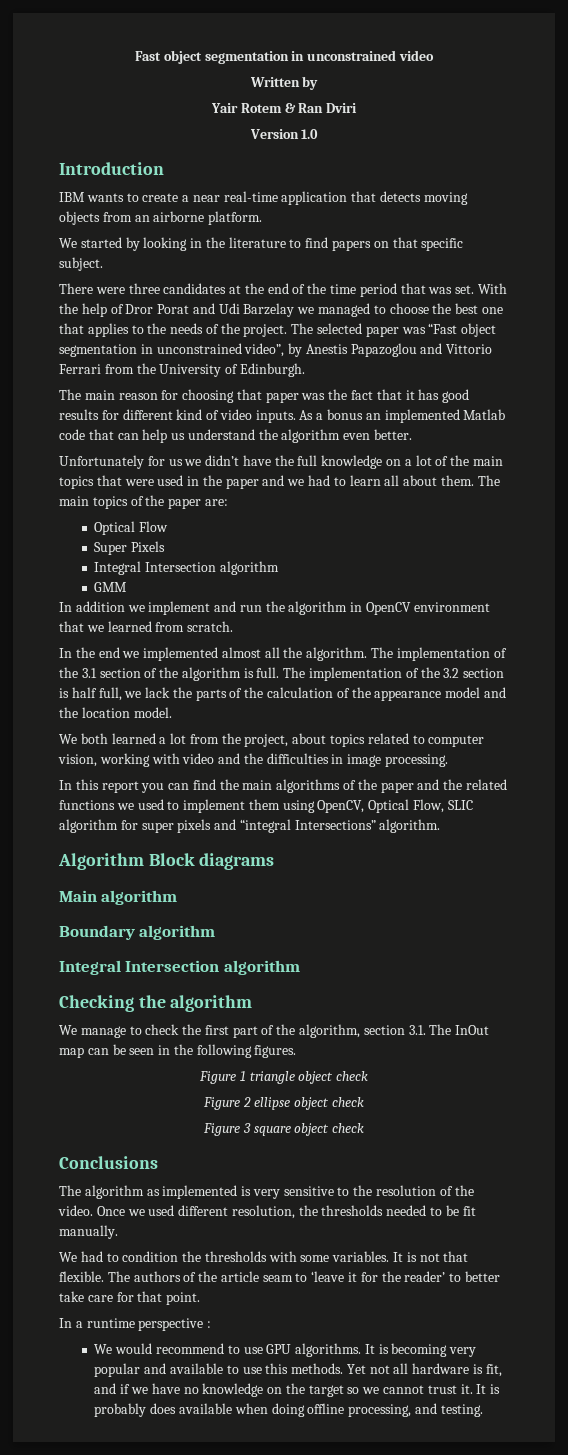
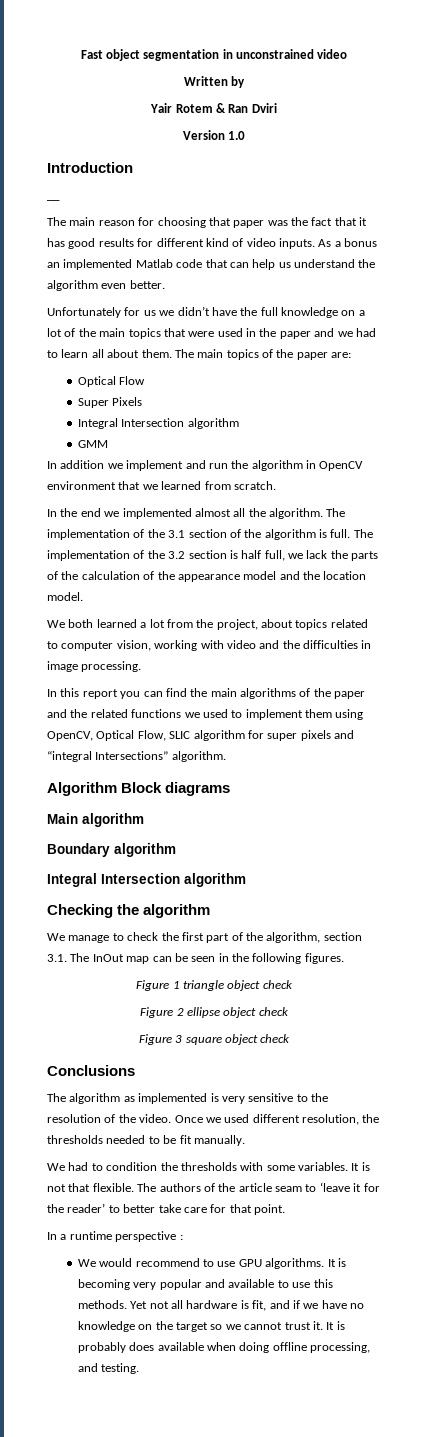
[59,191,468,205] [59,211,263,225] [59,237,464,251] [59,257,103,271] [59,283,507,297] [59,303,503,317] [59,323,497,337] [59,343,493,357] [59,363,305,377] IBM wants to create a near real-time application that detects moving objects from an airborne platform. // We started by looking in the literature to find papers on that specific subject. // There were three candidates at the end of the time period that was set. With the help of Dror Porat and Udi Barzelay we managed to choose the best one that applies to the needs of the project. The selected paper was “Fast object segmentation in unconstrained video”, by Anestis Papazoglou and Vittorio Ferrari from the University of Edinburgh. -> [47,199,60,201] __

